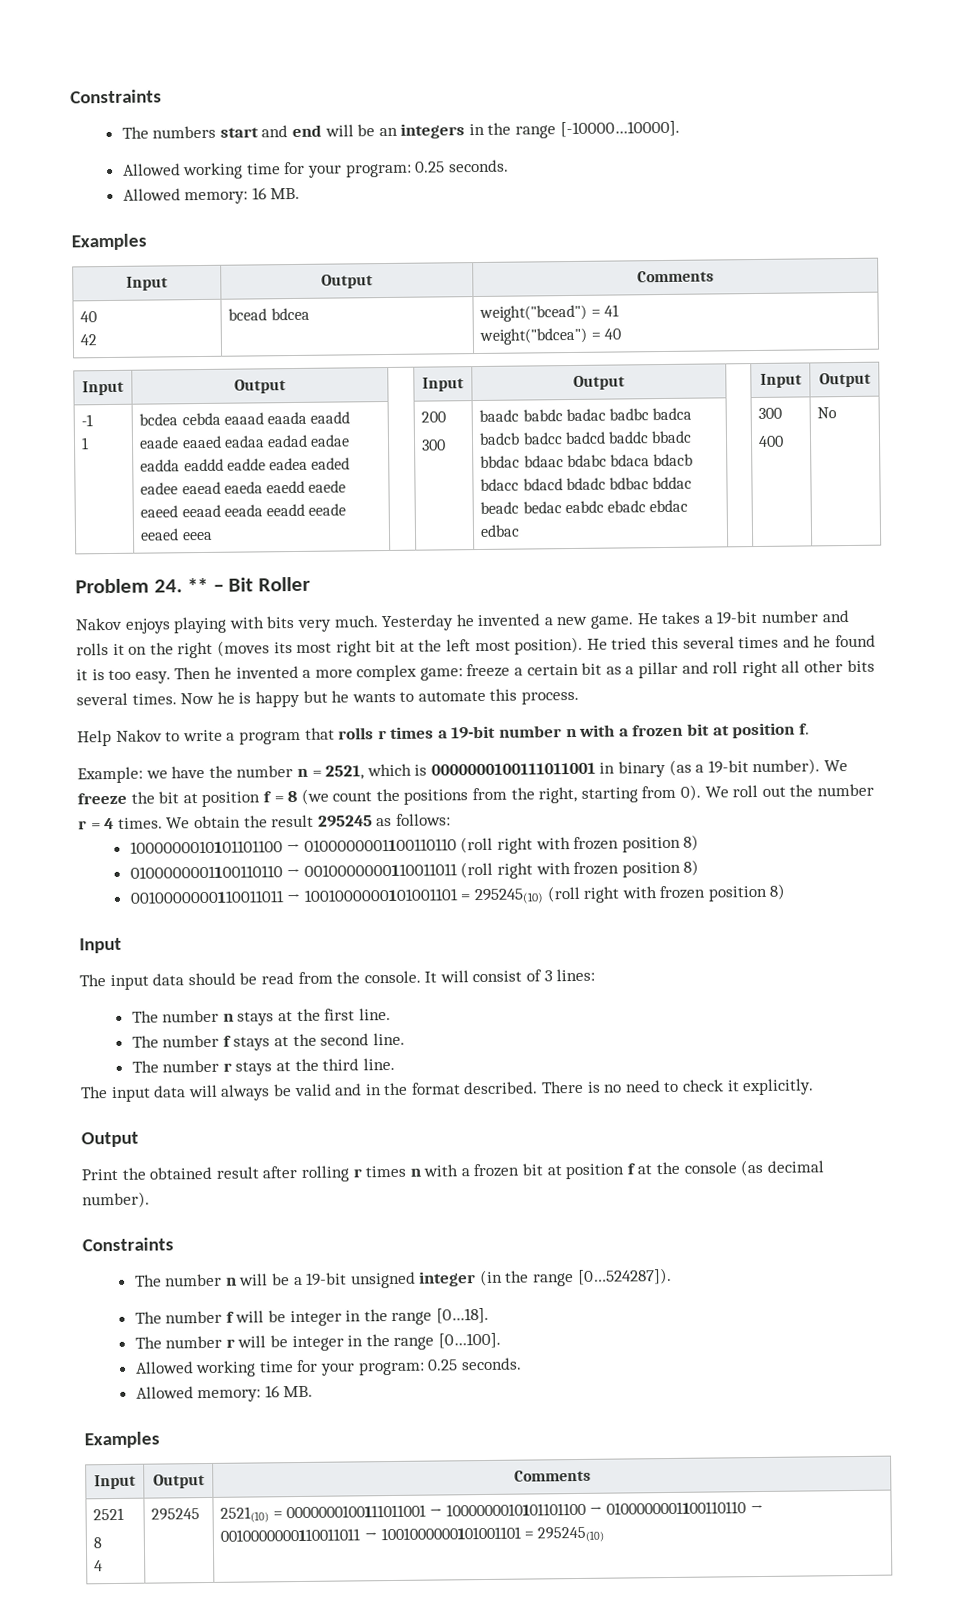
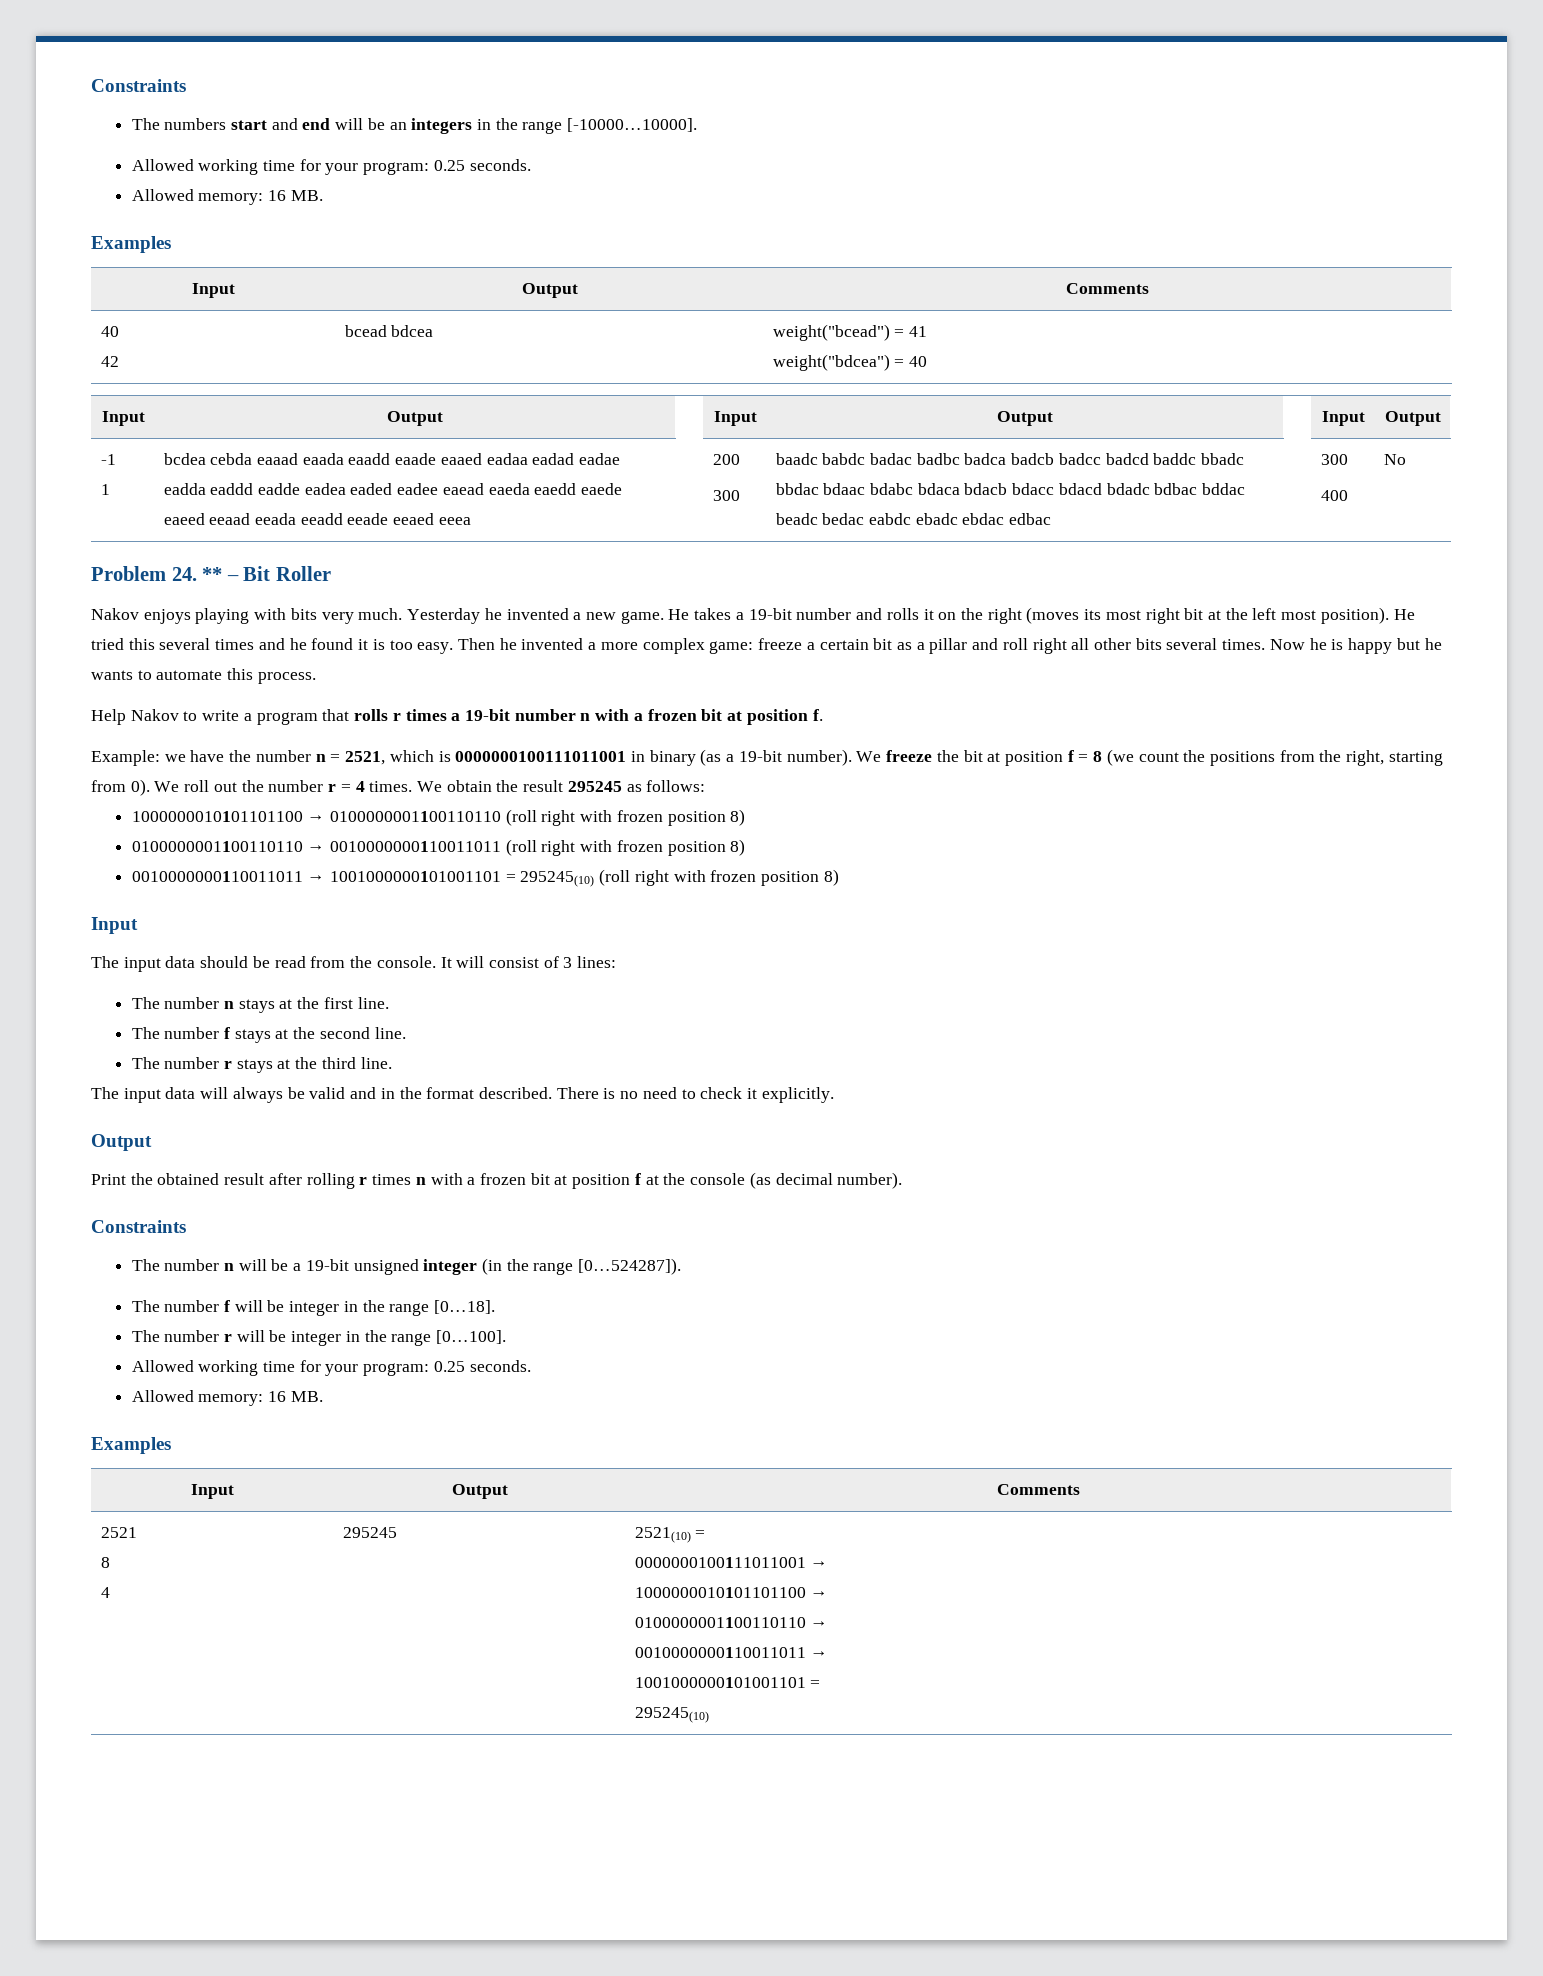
(283, 1515) none -> (706, 1534) //
[446,1501,764,1517] [220,1526,534,1542] 1000000010101101100 → 0100000001100110110 → 0010000000110011011 → 1001000000101001101 = -> [634,1587,829,1598] [634,1617,829,1628] [634,1647,829,1658] [634,1677,821,1688] // 1000000010101101100 → // 0100000001100110110 → // 0010000000110011011 → // 1001000000101001101 = //

